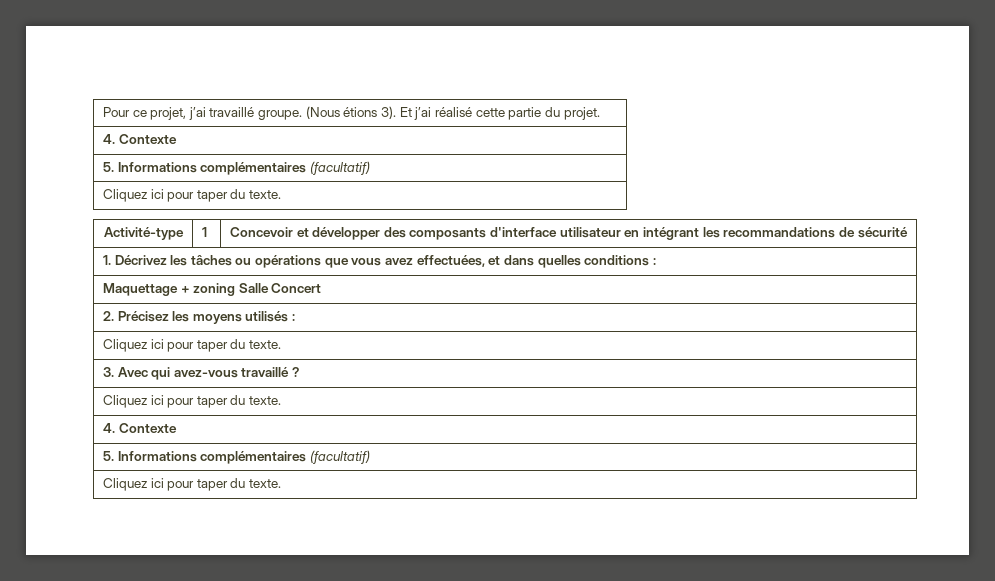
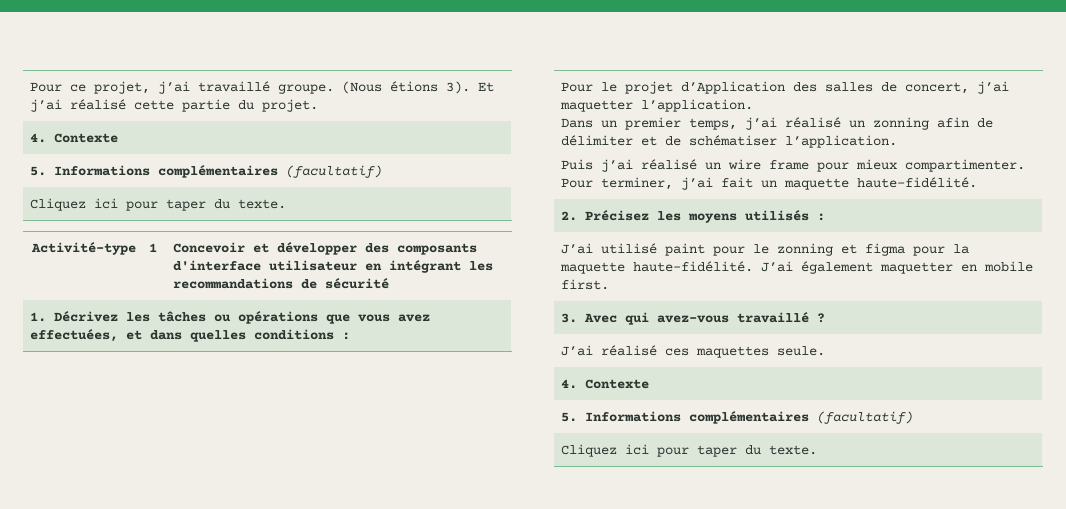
[102,283,322,296] Maquettage + zoning Salle Concert -> [561,81,1010,94] [560,99,754,112] [561,117,994,130] [561,135,898,148] [561,159,1026,172] [561,177,978,190] Pour le projet d’Application des salles de concert, j’ai maquetter l’application. // Dans un premier temps, j’ai réalisé un zonning afin de délimiter et de schématiser l’application. // Puis j’ai réalisé un wire frame pour mieux compartimenter. Pour terminer, j’ai fait un maquette haute-fidélité.
[102,339,282,352] Cliquez ici pour taper du texte. -> [561,243,970,256] [560,261,1034,274] [561,279,610,290] J’ai utilisé paint pour le zonning et figma pour la maquette haute-fidélité. J’ai également maquetter en mobile first.
[102,395,282,408] Cliquez ici pour taper du texte. -> [561,345,826,358] J’ai réalisé ces maquettes seule.

